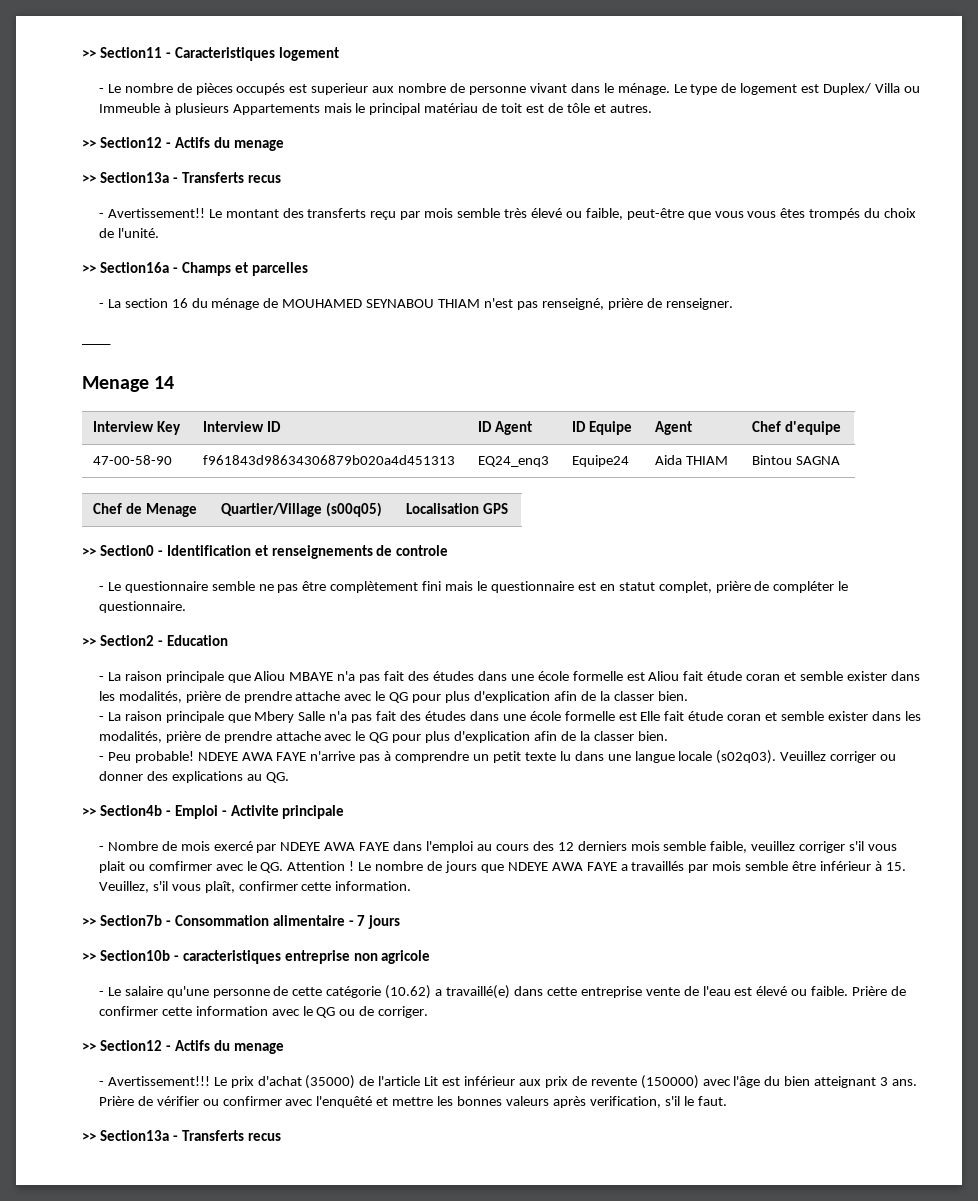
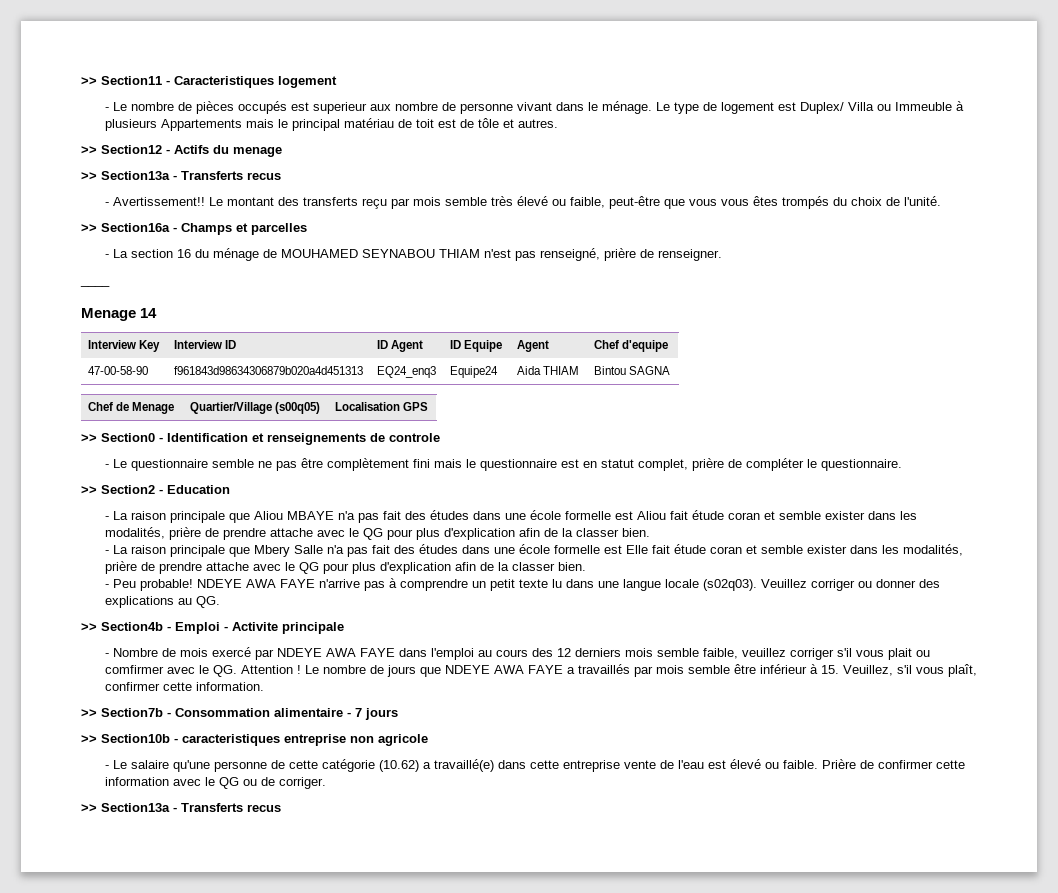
[82,1040,284,1054] [98,1075,917,1089] [98,1096,727,1108] // >> Section12 - Actifs du menage // - Avertissement!!! Le prix d'achat (35000) de l'article Lit est inférieur aux prix de revente (150000) avec l'âge du bien atteignant 3 ans. Prière de vérifier ou confirmer avec l'enquêté et mettre les bonnes valeurs après verification, s'il le faut. -> (326, 783) none

